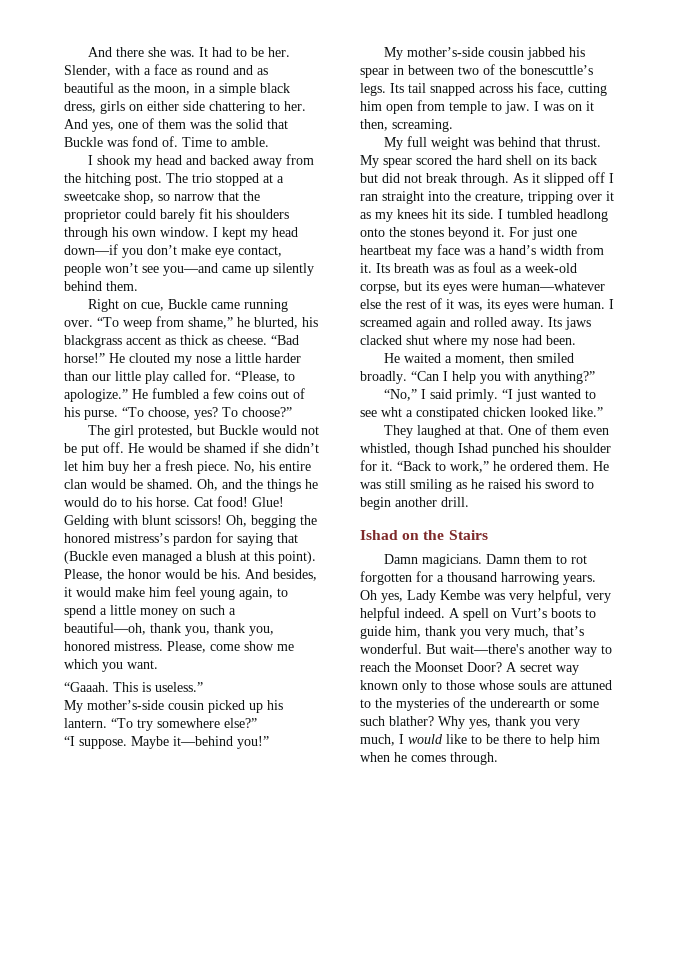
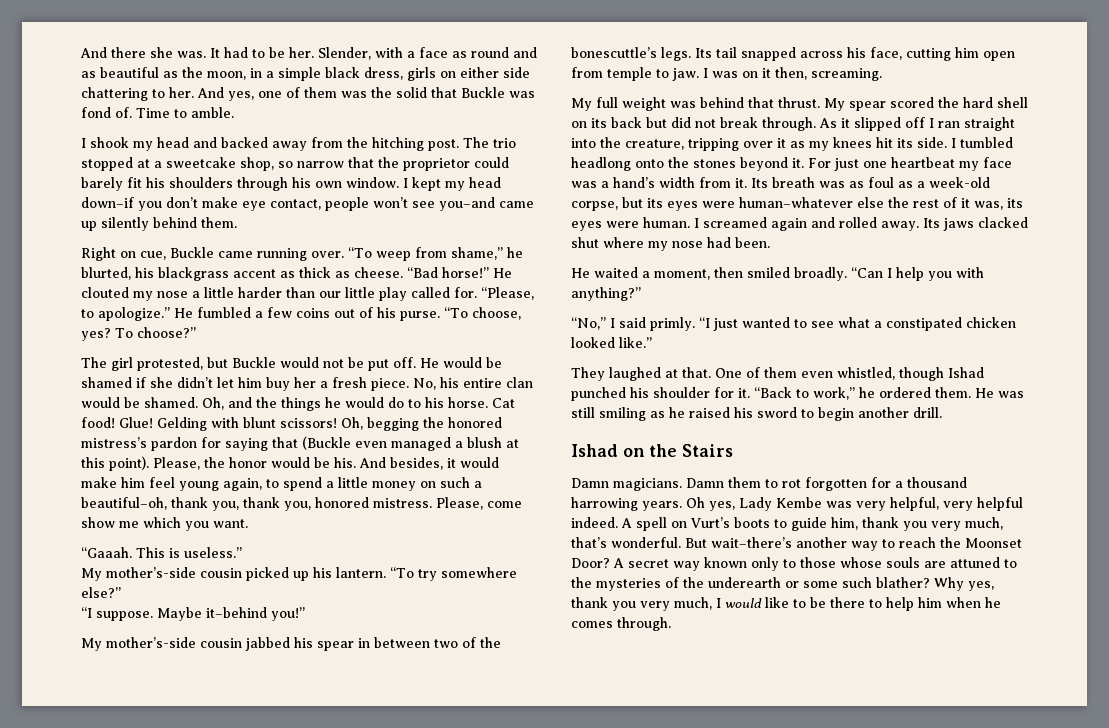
[64,244,118,255] down—if -> [81,197,134,208] down–if
[163,263,218,276] you—and -> [439,197,495,211] you–and
[64,622,146,635] beautiful—oh, -> [81,497,167,510] beautiful–oh,
[173,736,233,746] it—behind -> [206,607,267,618] it–behind
[502,281,605,291] human—whatever -> [739,197,853,208] human–whatever
[381,407,402,417] wht -> [838,317,870,328] what
[450,644,524,654] wait—there's -> [711,537,792,548] wait–there’s

